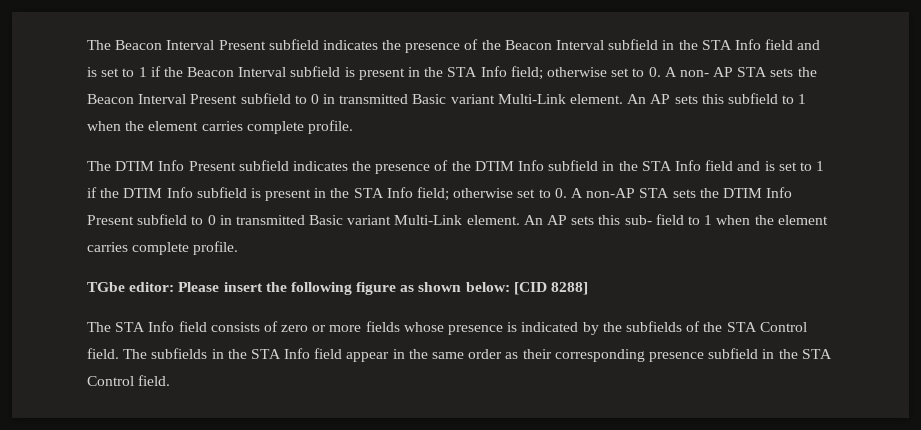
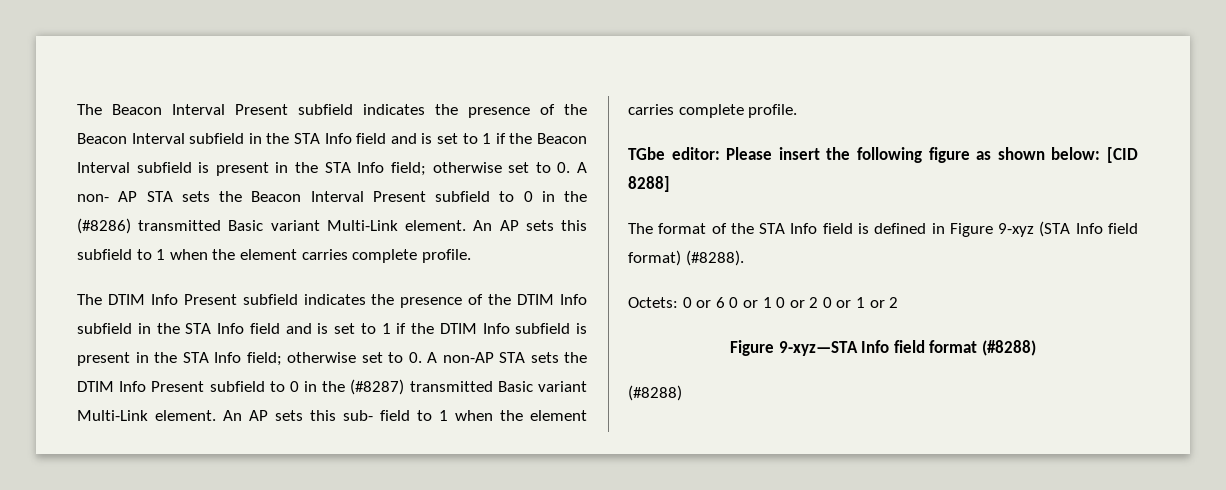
(336, 99) none -> [564,191,587,202] [77,218,131,234] the (#8286)
(232, 220) none -> [322,379,405,395] the (#8287)
[115,321,807,335] [87,348,832,362] [87,375,171,386] STA Info field consists of zero or more fields whose presence is indicated by the subfields of the STA Control field. The subfields in the STA Info field appear in the same order as their corresponding presence subfield in the STA Control field. -> [658,221,1138,237] [628,250,744,266] [628,297,899,308] [730,340,1036,356] [628,385,682,401] format of the STA Info field is defined in Figure 9-xyz (STA Info field format) (#8288). // Octets: 0 or 6 0 or 1 0 or 2 0 or 1 or 2 // Figure 9-xyz—STA Info field format (#8288) // (#8288)

